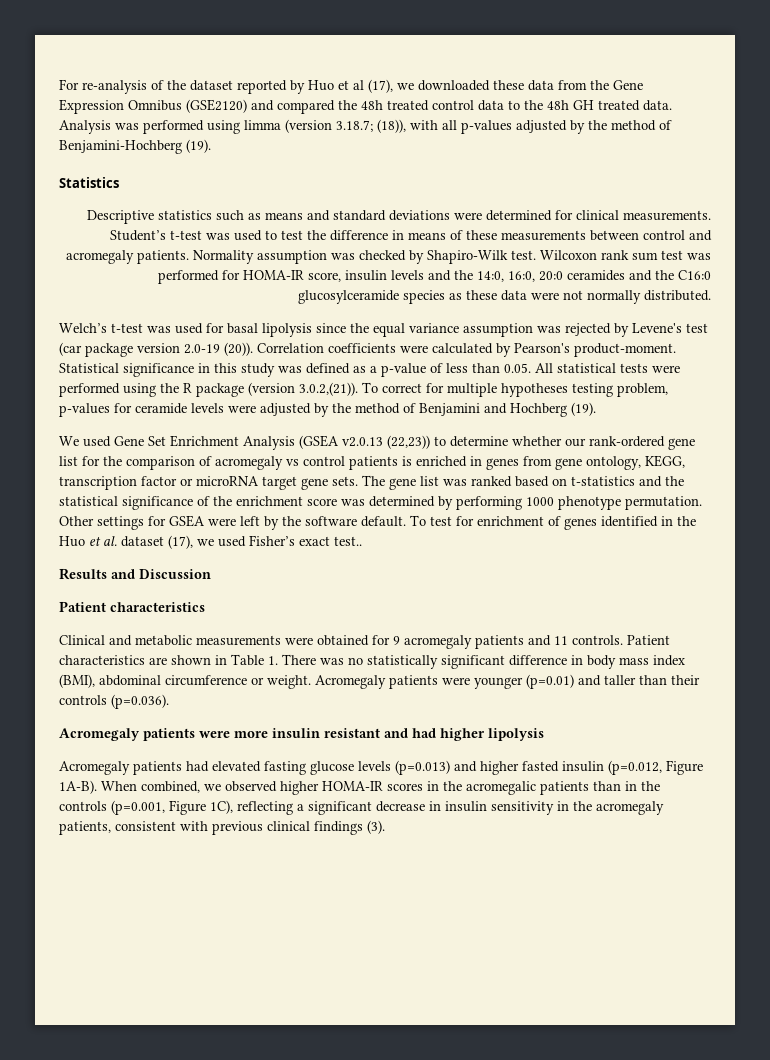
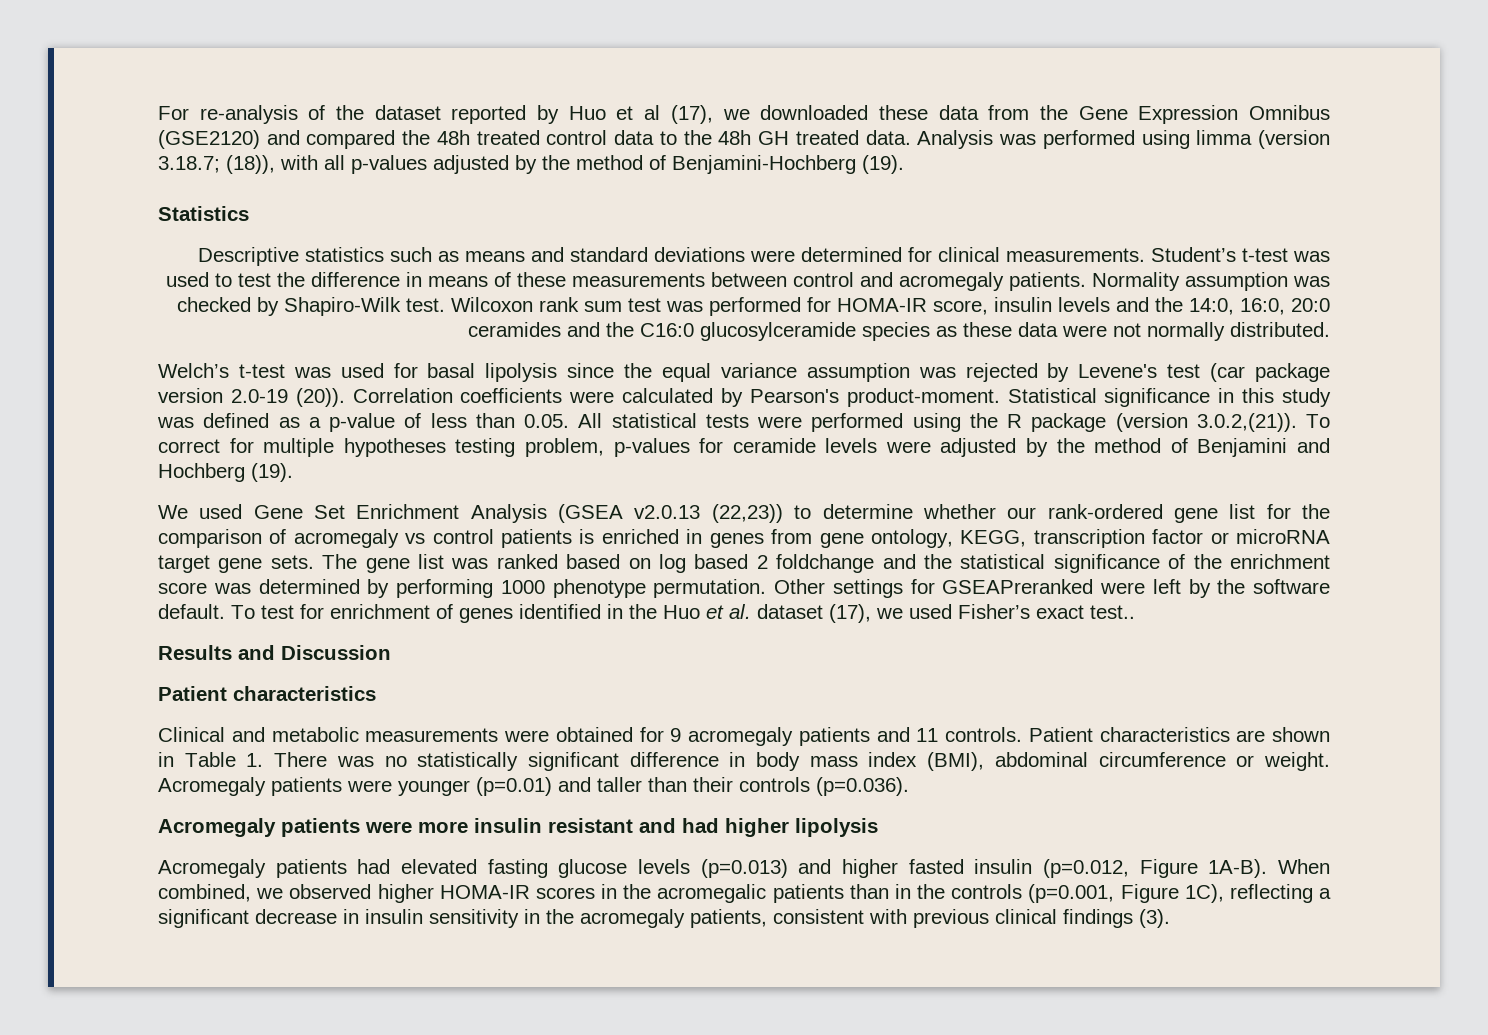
[571,476,635,486] t-statistics -> [658,554,875,573] log based 2 foldchange
[169,515,205,527] GSEA -> [942,579,1094,594] GSEAPreranked

